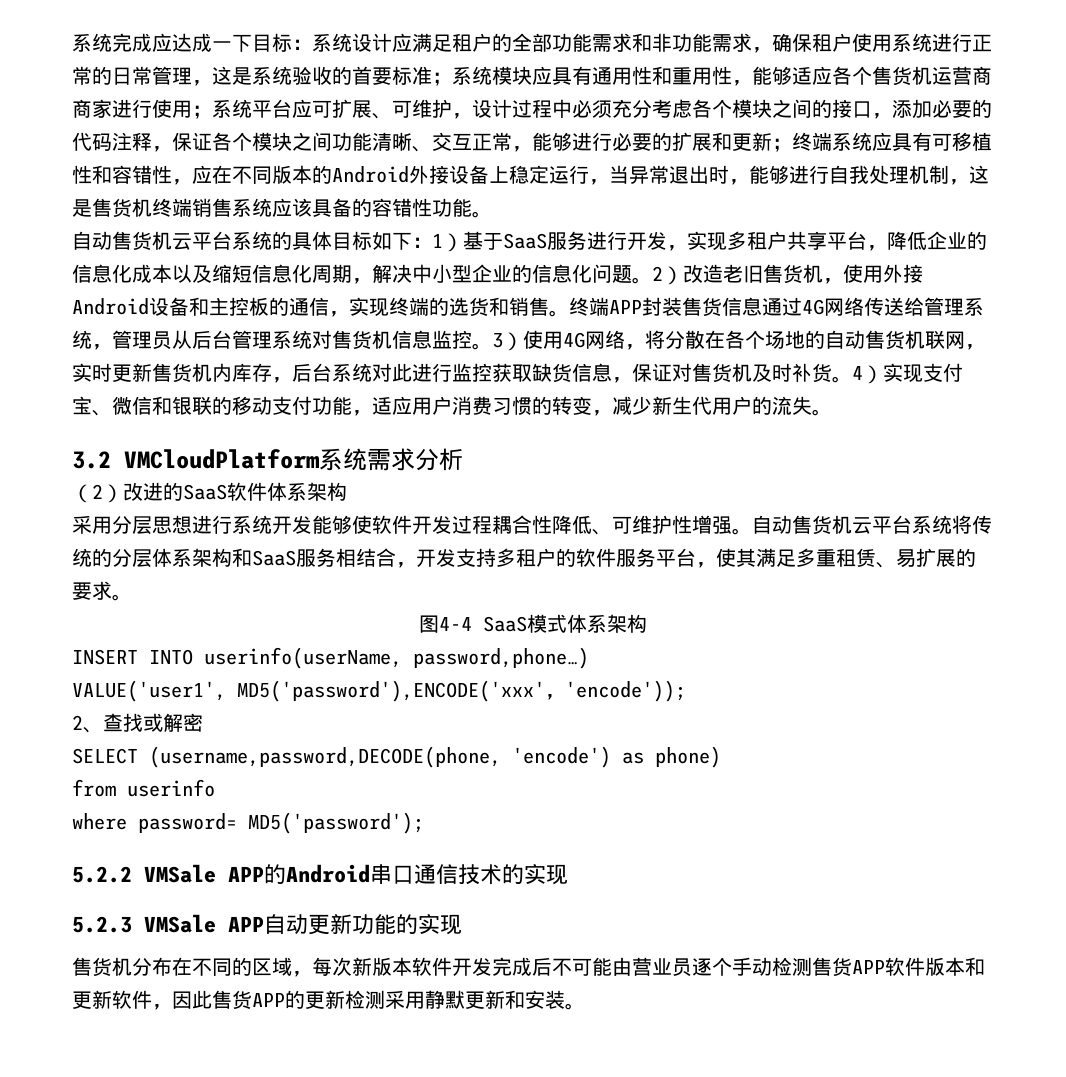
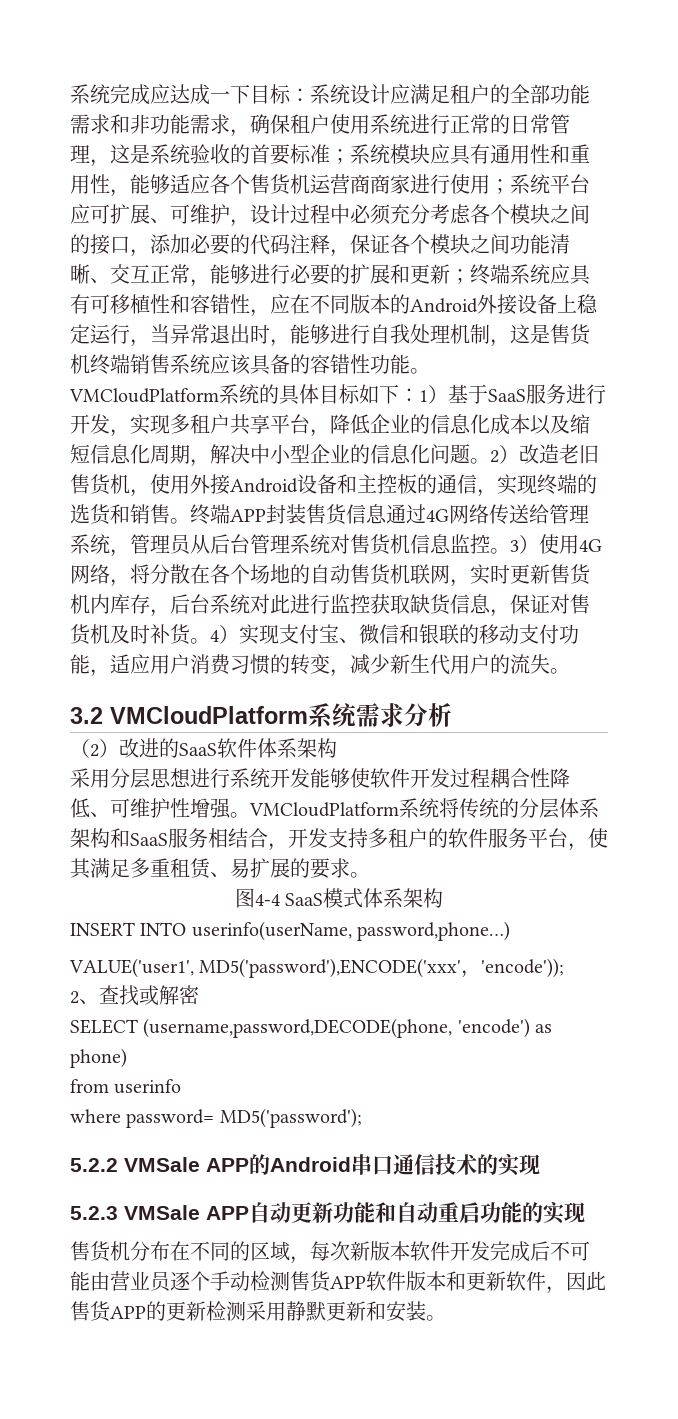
[72,231,232,251] 自动售货机云平台 -> [69,388,219,403] VMCloudPlatform
[752,515,912,535] 自动售货机云平台 -> [249,802,399,817] VMCloudPlatform
(396, 924) none -> [375,1202,522,1223] 和自动重启功能

